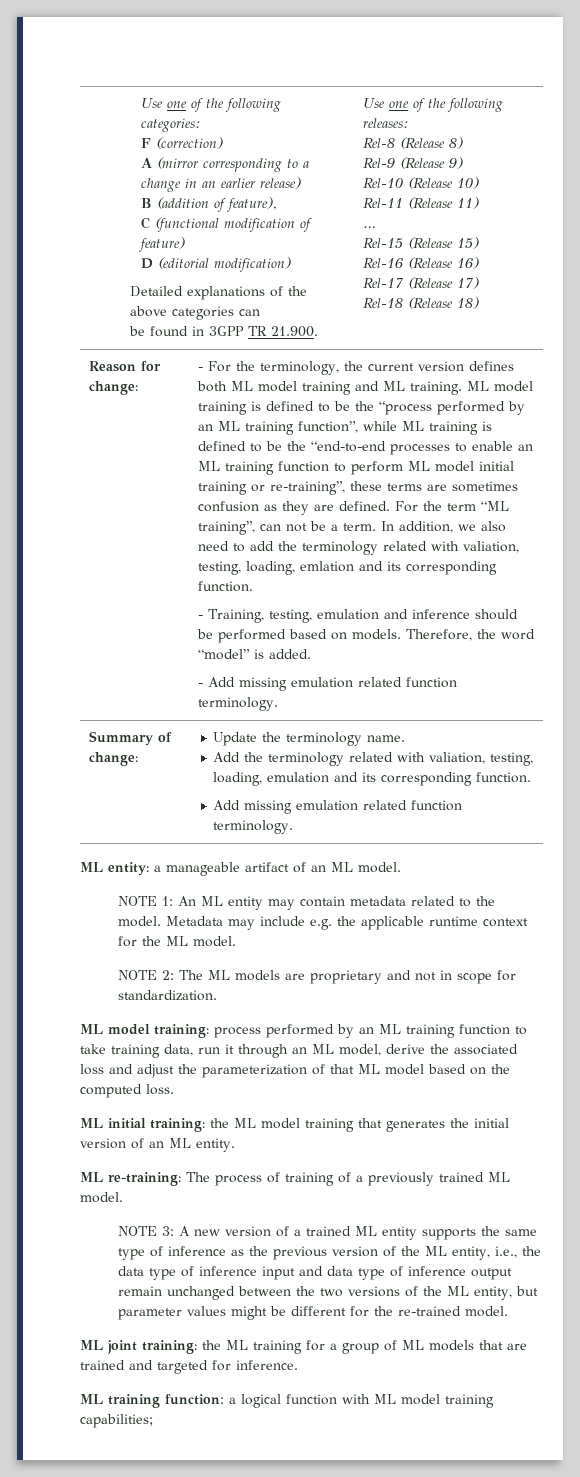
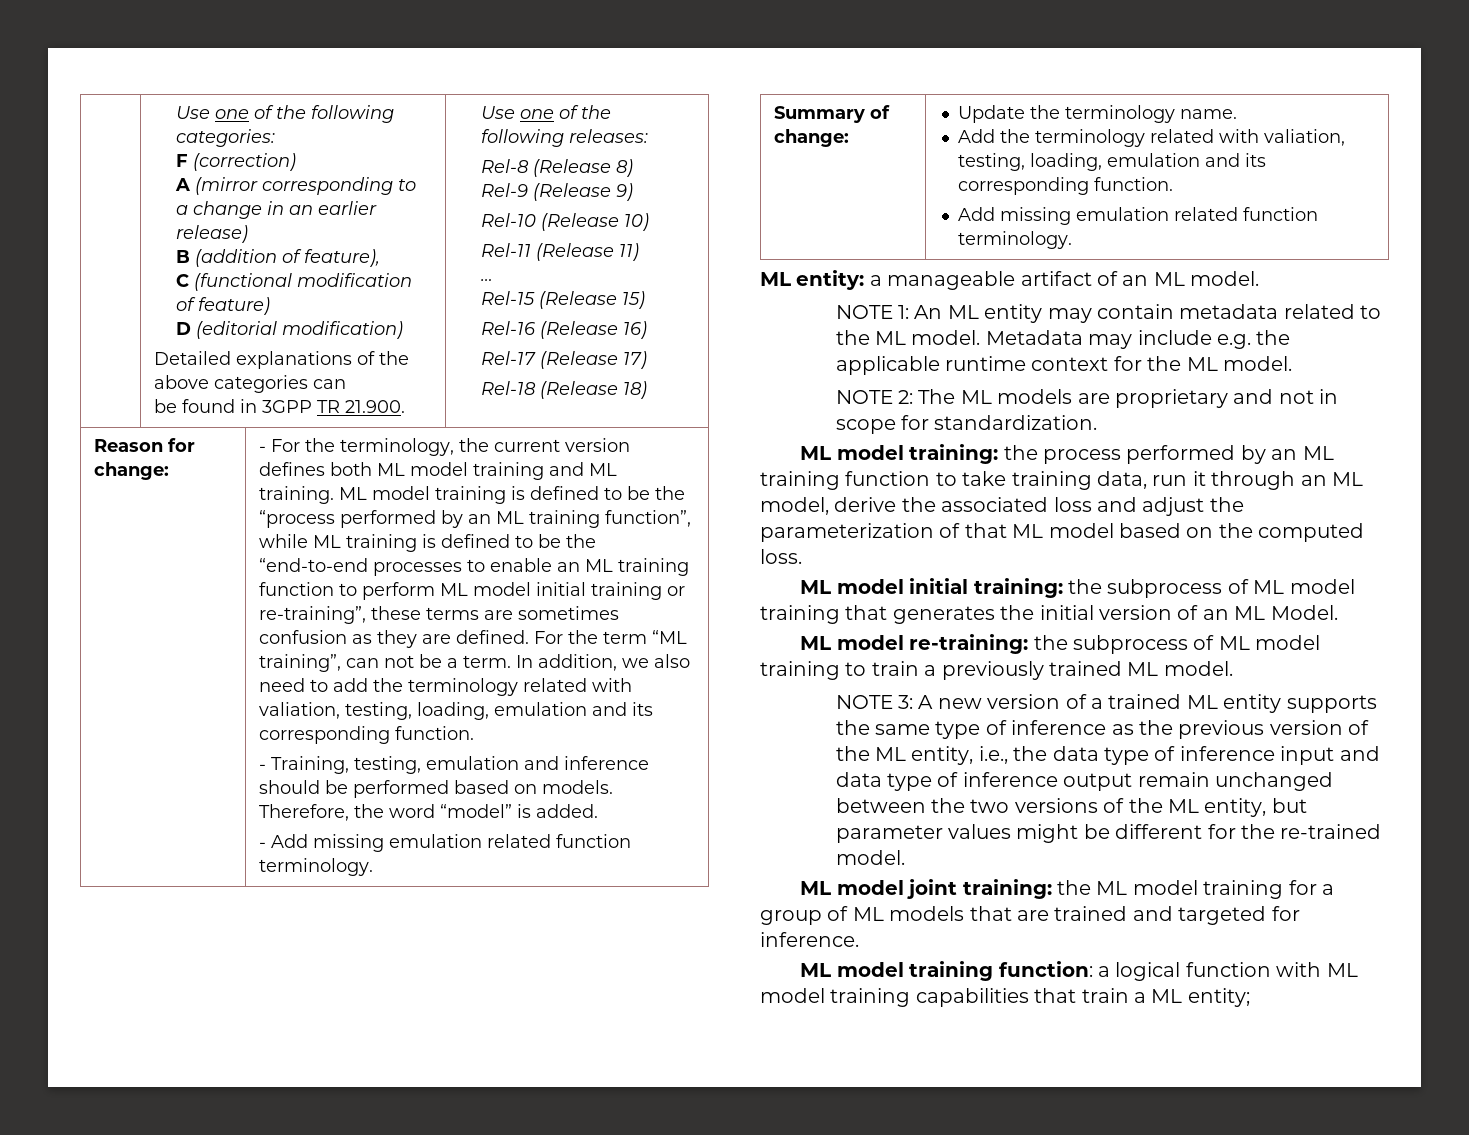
[299,561,354,572] emlation -> [493,702,587,716] emulation
(496, 901) none -> [874,331,906,345] ML
(209, 1031) none -> [1003,445,1038,460] the
(103, 1123) none -> [836,579,904,594] model
(229, 1123) none -> [1107,579,1249,598] subprocess of
[196,1138,235,1152] [80,1172,351,1186] entity. // ML re-training: The process of training of -> [1270,605,1338,620] [800,634,1321,654] [760,661,919,680] Model. // ML model re-training: the subprocess of ML model training to train
(103, 1345) none -> [836,880,904,895] model
(248, 1345) none -> [1132,880,1198,895] model
(103, 1399) none -> [836,962,904,977] model
[80,1414,153,1428] capabilities; -> [915,988,1250,1007] capabilities that train a ML entity;

